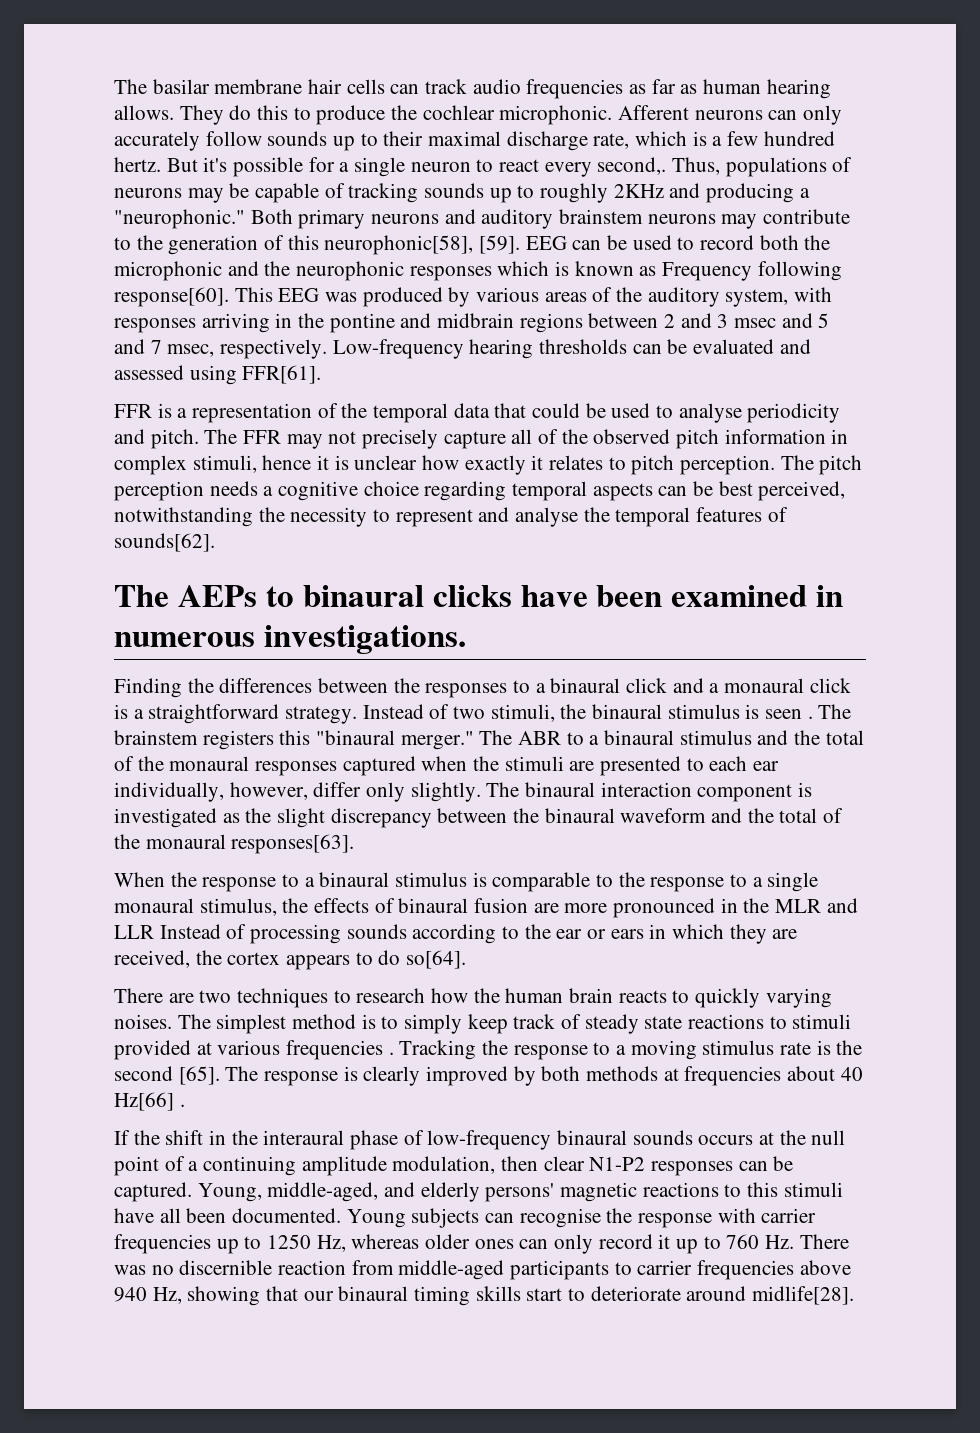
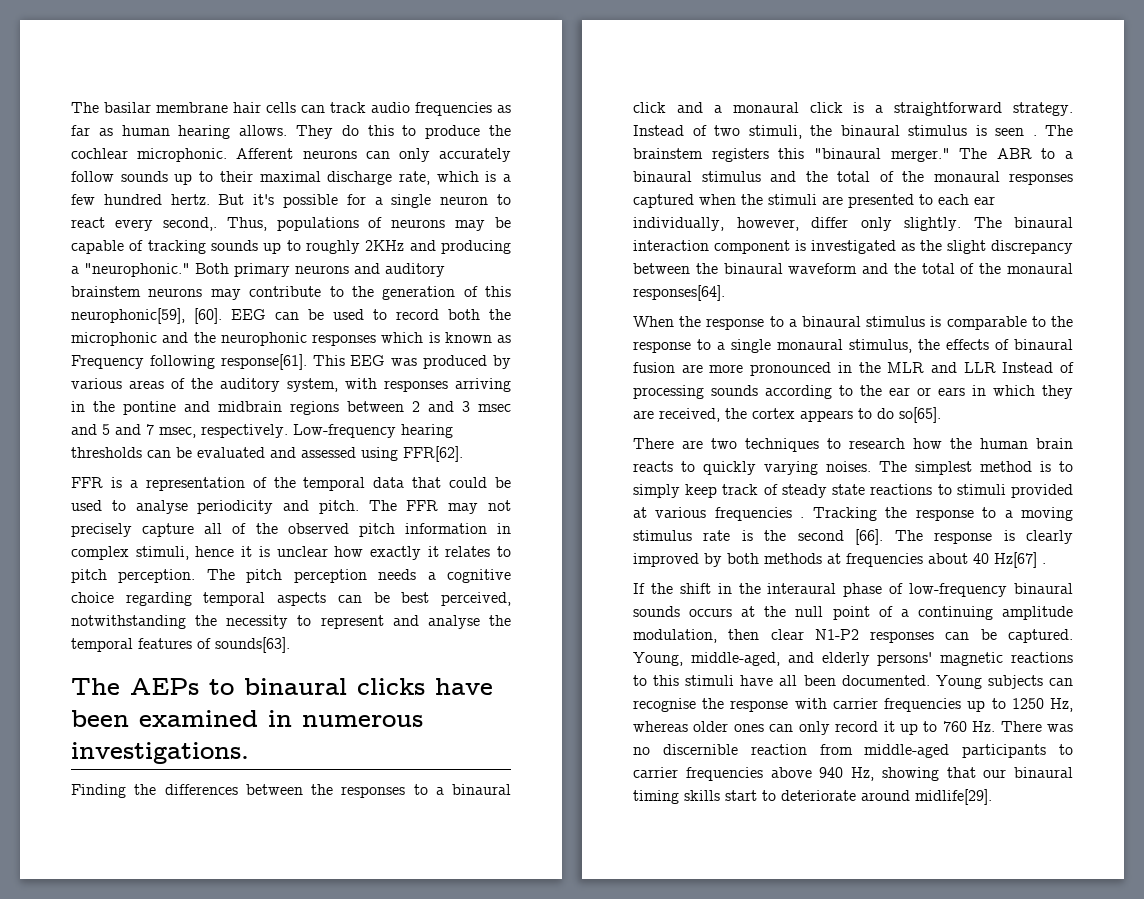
[324,235,521,255] neurophonic[58], [59]. -> [71,308,222,324] neurophonic[59], [60].
[114,287,229,307] response[60]. -> [220,354,307,370] response[61].
[242,365,322,384] FFR[61]. -> [403,446,463,462] FFR[62].
[114,533,215,552] sounds[62]. -> [215,637,290,653] sounds[63].
[231,834,355,854] responses[63]. -> [633,285,725,301] responses[64].
[406,950,467,969] so[64]. -> [899,407,941,423] so[65].
[178,1066,220,1085] [65]. -> [855,529,884,545] [66].
[114,1092,174,1111] Hz[66] -> [994,552,1037,568] Hz[67]
[752,1286,855,1305] midlife[28]. -> [915,789,992,805] midlife[29].

